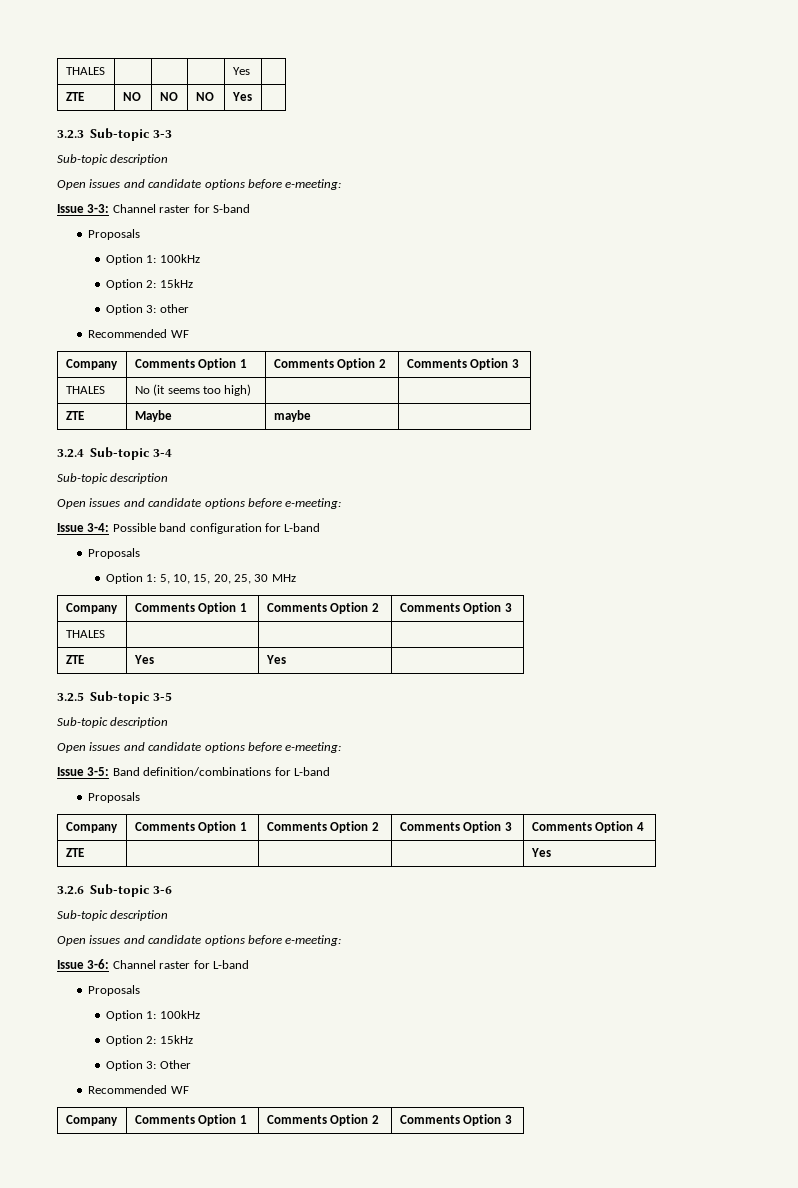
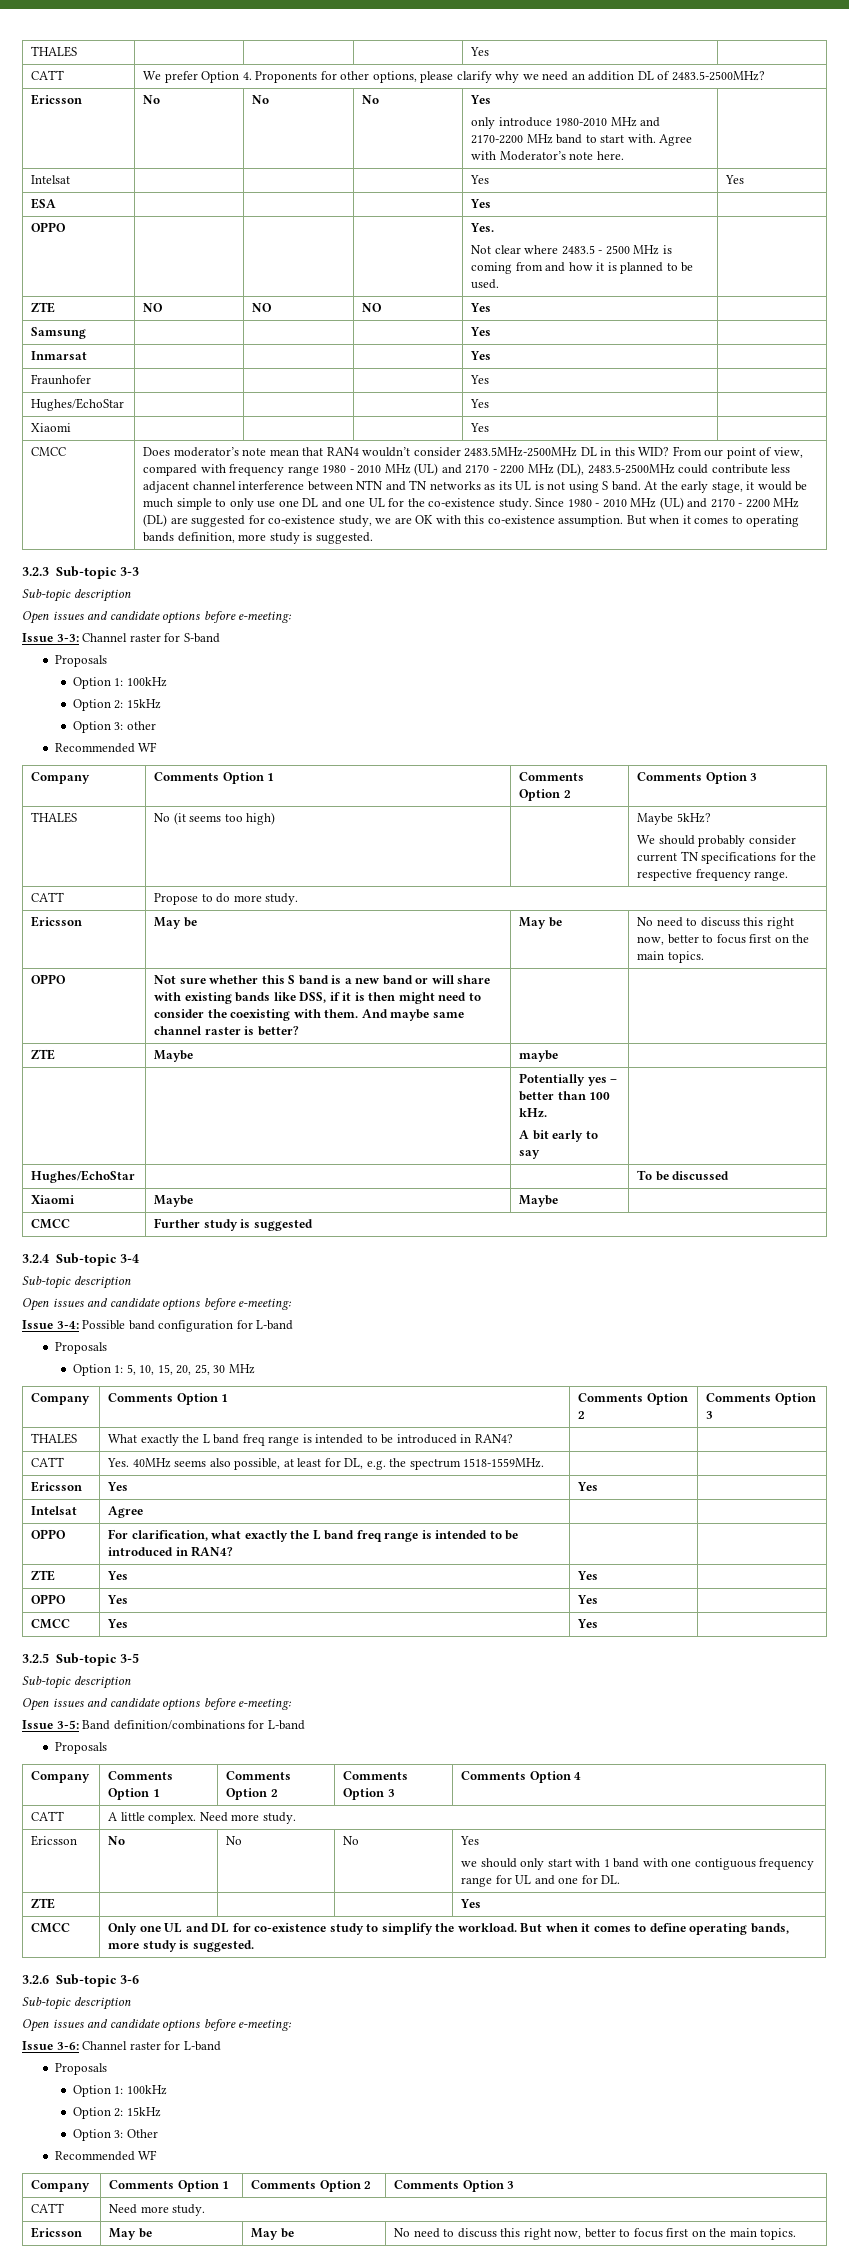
(250, 71) none -> [31,70,65,80] [143,71,765,83] [31,94,83,105] [143,95,161,104] [252,95,270,104] [362,95,380,104] [470,95,492,104] [471,117,661,129] [471,134,693,146] [471,151,624,161] [31,175,71,184] [470,175,490,184] [725,175,745,184] [31,198,57,209] [470,199,492,208] [31,222,67,232] [470,223,495,232] [471,245,672,255] [471,262,694,274] [471,279,500,289] // CATT | We prefer Option 4. Proponents for other options, please clarify why we need an addition DL of 2483.5-2500MHz? // Ericsson | No | No | No | Yes // only introduce 1980-2010 MHz and 2170-2200 MHz band to start with. Agree with Moderator’s note here. | // Intelsat | | | | Yes | Yes // ESA | | | | Yes | // OPPO | | | | Yes. // Not clear where 2483.5 - 2500 MHz is coming from and how it is planned to be used. |
(252, 96) none -> [31,327,87,339] [470,327,492,336] [31,351,88,360] [470,351,492,360] [31,374,92,385] [470,375,490,384] [31,398,125,411] [470,399,490,408] [31,423,72,432] [470,423,490,432] [31,447,67,456] [143,446,803,459] [143,463,791,476] [143,480,808,493] [143,497,800,510] [143,514,800,527] [143,532,373,544] // Samsung | | | | Yes | // Inmarsat | | | | Yes | // Fraunhofer | | | | Yes | // Hughes/EchoStar | | | | Yes | // Xiaomi | | | | Yes | // CMCC | Does moderator’s note mean that RAN4 wouldn’t consider 2483.5MHz-2500MHz DL in this WID? From our point of view, compared with frequency range 1980 - 2010 MHz (UL) and 2170 - 2200 MHz (DL), 2483.5-2500MHz could contribute less adjacent channel interference between NTN and TN networks as its UL is not using S band. At the early stage, it would be much simple to only use one DL and one UL for the co-existence study. Since 1980 - 2010 MHz (UL) and 2170 - 2200 MHz (DL) are suggested for co-existence study, we are OK with this co-existence assumption. But when it comes to operating bands definition, more study is suggested.
[65,411,84,420] [134,410,172,422] [273,410,311,422] // ZTE | Maybe | maybe | -> [637,813,711,825] [637,835,796,847] [637,851,817,864] [637,869,789,881] [31,892,65,902] [154,893,299,905] [31,916,83,927] [154,917,197,929] [519,917,562,929] [637,917,794,929] [637,934,810,945] [637,951,704,963] [31,974,67,984] [154,975,491,985] [154,992,481,1004] [154,1009,464,1021] [154,1026,299,1036] [31,1049,56,1060] [154,1050,194,1062] [519,1050,559,1062] [519,1073,618,1086] [519,1091,611,1101] [519,1108,548,1118] [519,1130,598,1142] [519,1150,541,1159] [31,1170,136,1183] [637,1170,730,1181] [31,1195,76,1204] [154,1195,194,1207] [519,1195,559,1207] [31,1219,71,1229] [154,1218,313,1231] Maybe 5kHz? // We should probably consider current TN specifications for the respective frequency range. // CATT | Propose to do more study. // Ericsson | May be | May be | No need to discuss this right now, better to focus first on the main topics. // OPPO | Not sure whether this S band is a new band or will share with existing bands like DSS, if it is then might need to consider the coexisting with them. And maybe same channel raster is better? | | // ZTE | Maybe | maybe | // | | Potentially yes – better than 100 kHz. // A bit early to say | // Hughes/EchoStar | | | To be discussed // Xiaomi | Maybe | Maybe | // CMCC | Further study is suggested
[65,655,84,664] | | // ZTE -> [108,1434,513,1446] [31,1457,65,1467] [107,1458,545,1470] [31,1481,83,1492] [107,1482,129,1491] [577,1482,599,1491] [31,1506,78,1515] [108,1506,144,1518] [31,1529,67,1539] [108,1529,519,1542] [108,1546,234,1557] [31,1570,56,1581] [107,1571,129,1580] [577,1571,599,1580] [31,1594,67,1604] [107,1595,129,1604] [577,1595,599,1604] [31,1619,71,1629] What exactly the L band freq range is intended to be introduced in RAN4? | | // CATT | Yes. 40MHz seems also possible, at least for DL, e.g. the spectrum 1518-1559MHz. | | // Ericsson | Yes | Yes | // Intelsat | Agree | | // OPPO | For clarification, what exactly the L band freq range is intended to be introduced in RAN4? | | // ZTE | Yes | Yes | // OPPO | Yes | Yes | // CMCC
[65,848,84,857] [530,848,551,857] ZTE | | | | Yes -> [31,1811,65,1821] [108,1812,296,1824] [31,1835,78,1846] [108,1836,126,1845] [226,1836,243,1845] [343,1836,360,1845] [460,1836,480,1845] [461,1858,815,1870] [461,1875,621,1887] [31,1898,56,1909] [460,1899,482,1908] [31,1923,71,1933] [108,1923,789,1935] [108,1940,254,1952] CATT | A little complex. Need more study. // Ericsson | No | No | No | Yes // we should only start with 1 band with one contiguous frequency range for UL and one for DL. // ZTE | | | | Yes // CMCC | Only one UL and DL for co-existence study to simplify the workload. But when it comes to define operating bands, more study is suggested.
(512, 1119) none -> [31,2203,65,2213] [109,2204,206,2216] [31,2227,83,2238] [109,2228,152,2240] [251,2228,294,2240] [394,2228,797,2240] // CATT | Need more study. // Ericsson | May be | May be | No need to discuss this right now, better to focus first on the main topics.

